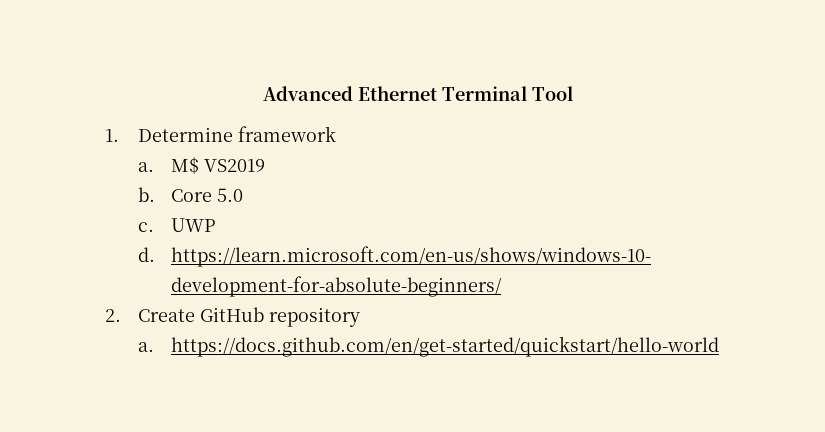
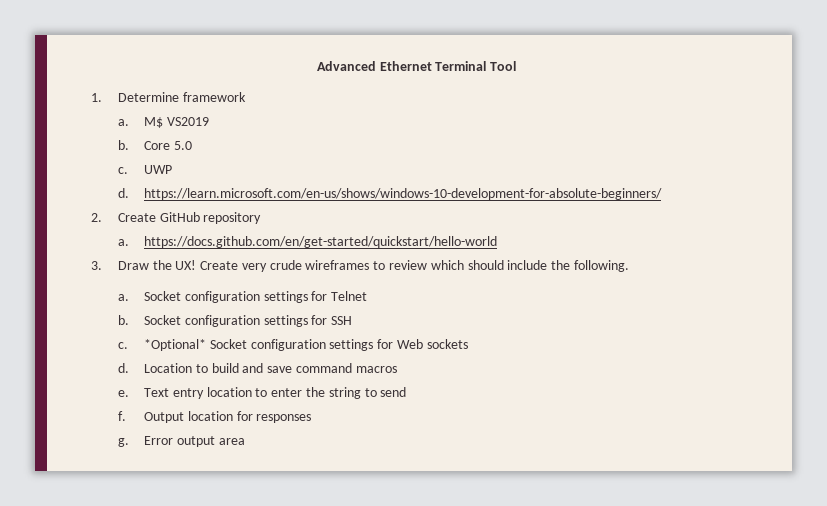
(719, 346) none -> [91,260,629,272] [117,291,368,303] [117,315,353,327] [117,339,468,351] [117,363,397,373] [117,387,407,399] [117,411,312,423] [117,436,245,447] // 3. Draw the UX! Create very crude wireframes to review which should include the following. // a. Socket configuration settings for Telnet // b. Socket configuration settings for SSH // c. *Optional* Socket configuration settings for Web sockets // d. Location to build and save command macros // e. Text entry location to enter the string to send // f. Output location for responses // g. Error output area

